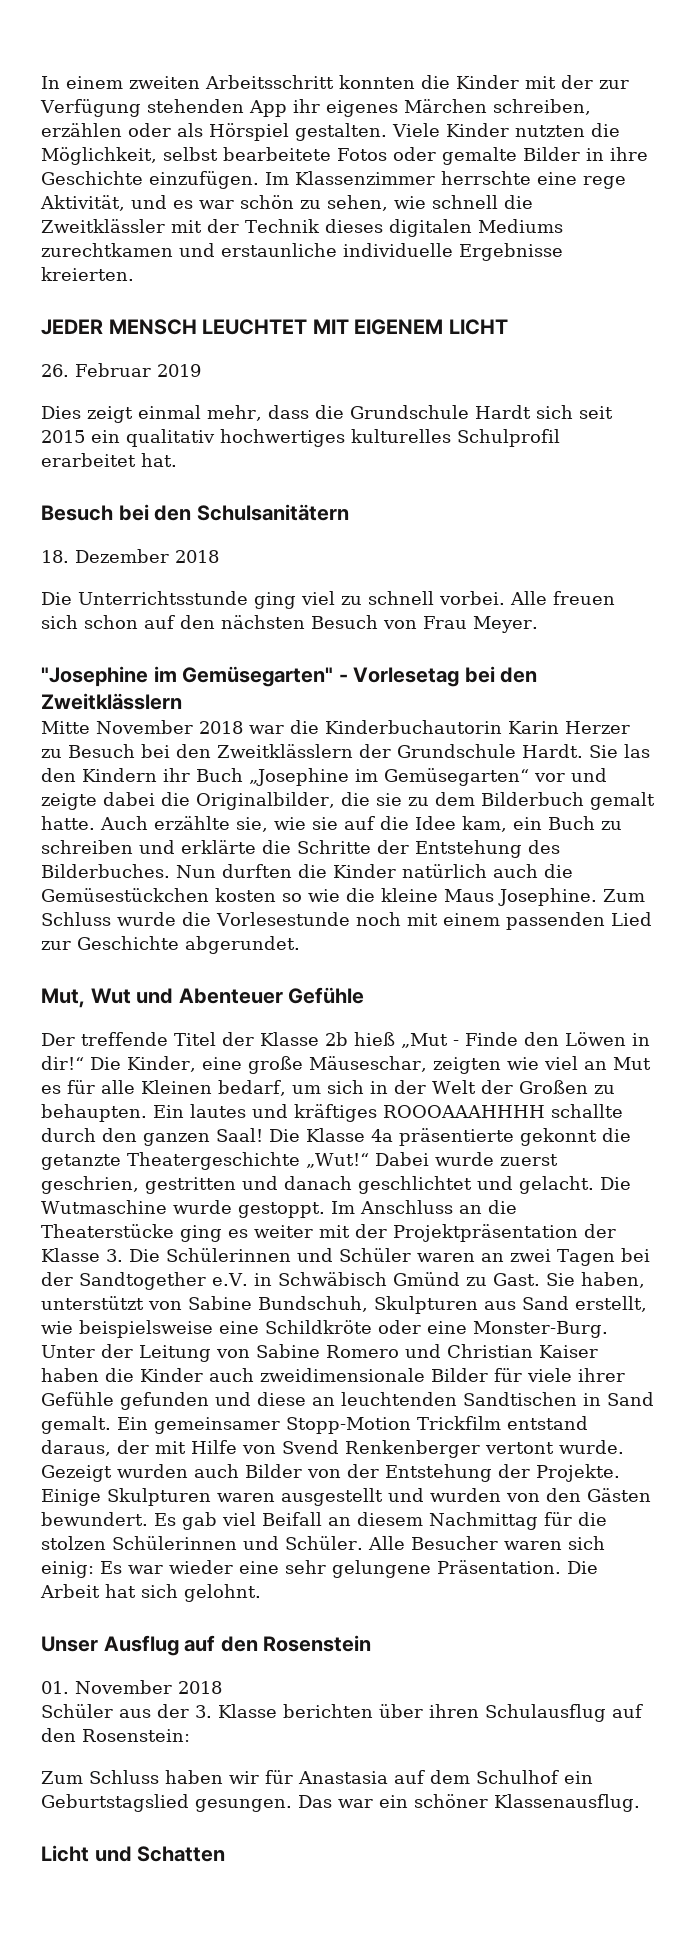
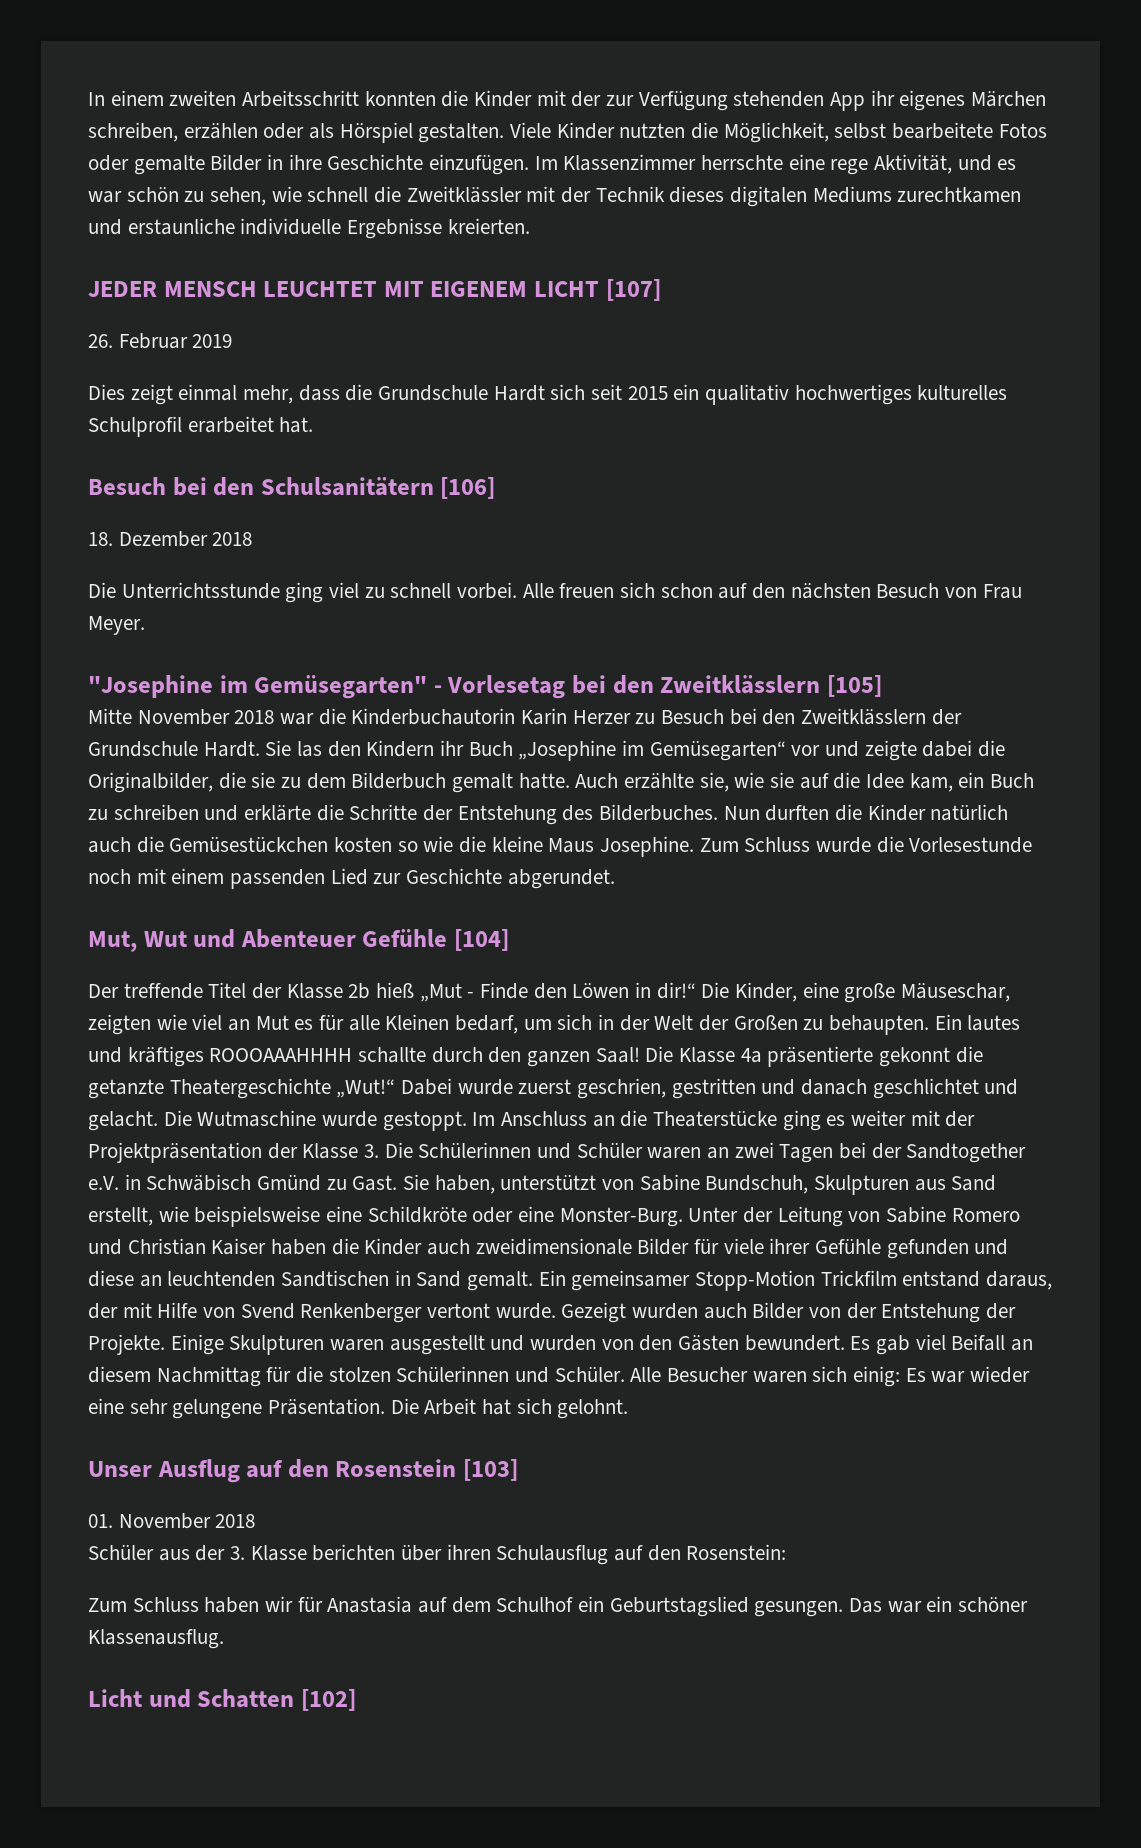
(508, 327) none -> [605,279,661,301] [107]
(349, 512) none -> [440,477,496,499] [106]
(182, 701) none -> [826,675,882,697] [105]
(365, 995) none -> [454,929,510,951] [104]
(372, 1643) none -> [463,1459,519,1481] [103]
(226, 1854) none -> [300,1689,356,1711] [102]

